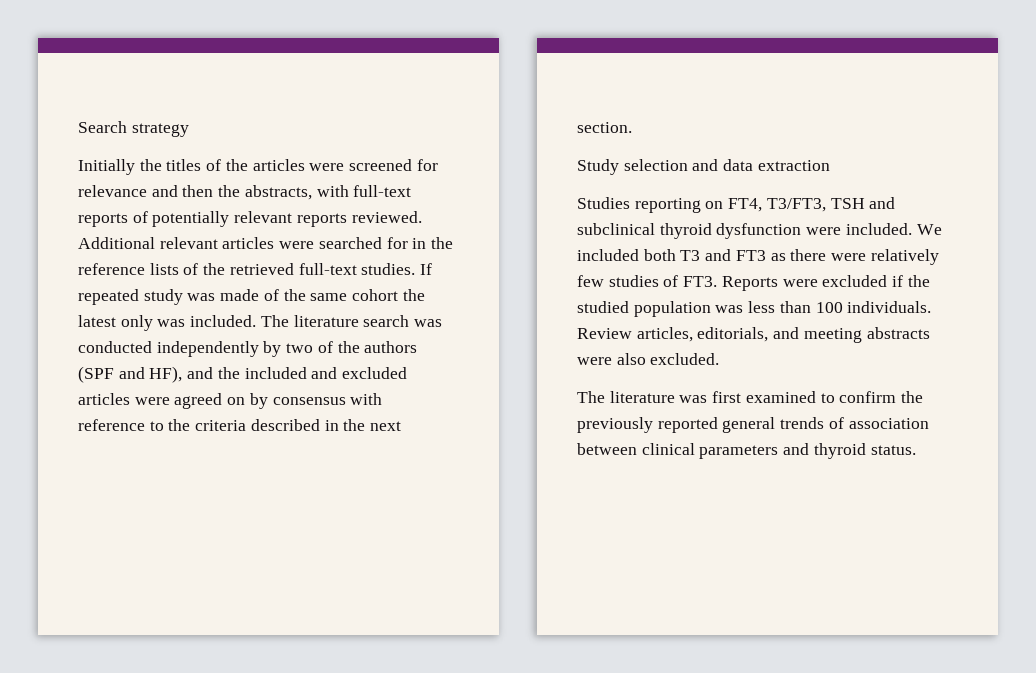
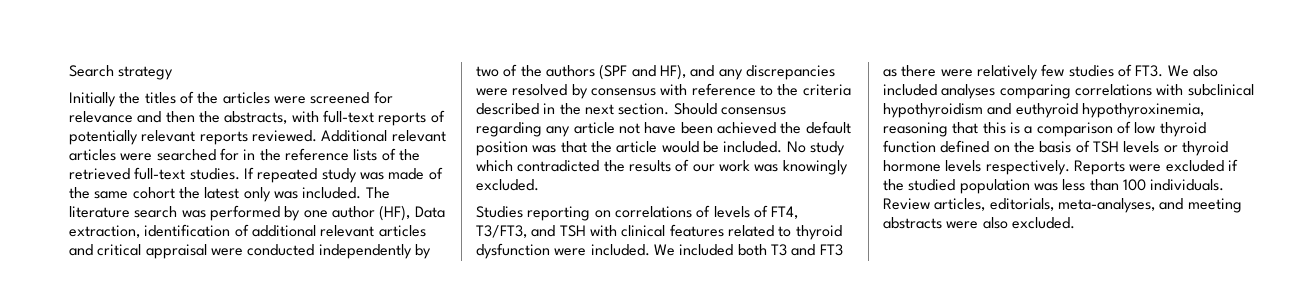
(443, 323) none -> [209,205,445,221] [69,224,426,238] [69,244,243,259] performed by one author (HF), Data extraction, identification of additional relevant articles and critical appraisal were
[217,367,408,379] [78,393,246,409] the included and excluded articles were agreed on -> [718,65,835,80] [476,84,568,96] any discrepancies were resolved
[577,159,830,175] [577,197,896,213] [577,223,655,235] // Study selection and data extraction // Studies reporting on FT4, T3/FT3, TSH and subclinical -> [673,103,786,115] [476,121,851,137] [476,141,845,156] [476,159,848,175] [476,179,539,191] [476,205,799,221] [476,224,792,238] Should consensus regarding any article not have been achieved the default position was that the article would be included. No study which contradicted the results of our work was knowingly excluded. // Studies reporting on correlations of levels of FT4, T3/FT3, and TSH with clinical features related to
(718, 281) none -> [1167,65,1218,77] [883,84,1254,99] [883,103,1204,118] [883,121,1206,137] [883,140,1228,156] [883,160,1070,175] We also included analyses comparing correlations with subclinical hypothyroidism and euthyroid hypothyroxinemia, reasoning that this is a comparison of low thyroid function defined on the basis of TSH levels or thyroid hormone levels respectively.
(769, 334) none -> [1057,198,1155,213] meta-analyses,
[577,391,924,403] [577,417,929,433] [577,443,916,459] // The literature was first examined to confirm the previously reported general trends of association between clinical parameters and thyroid status. -> (1075, 223) none

